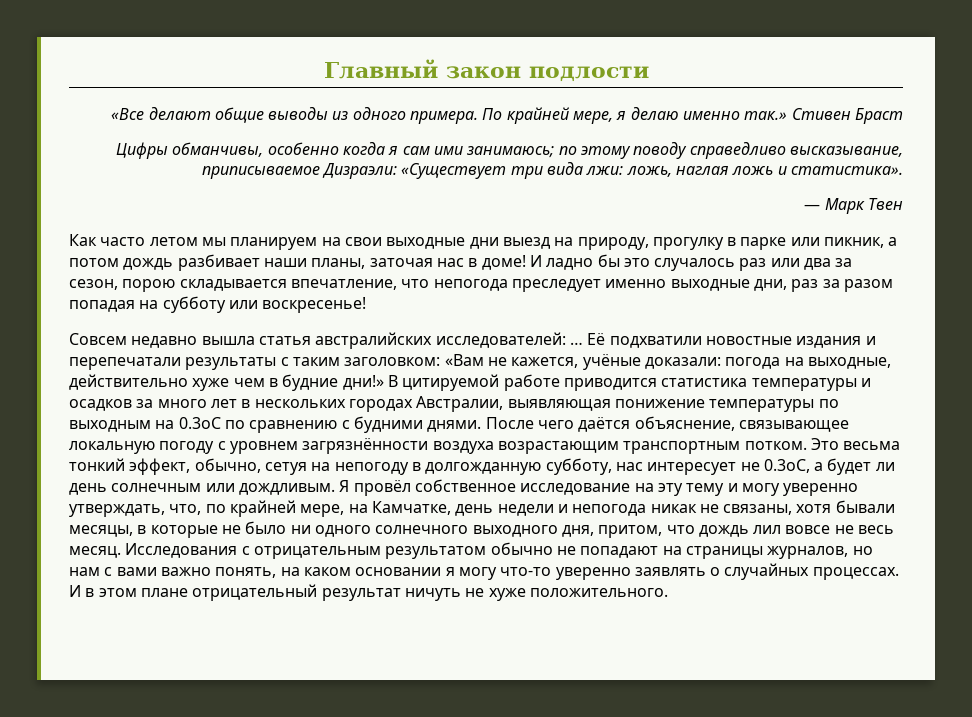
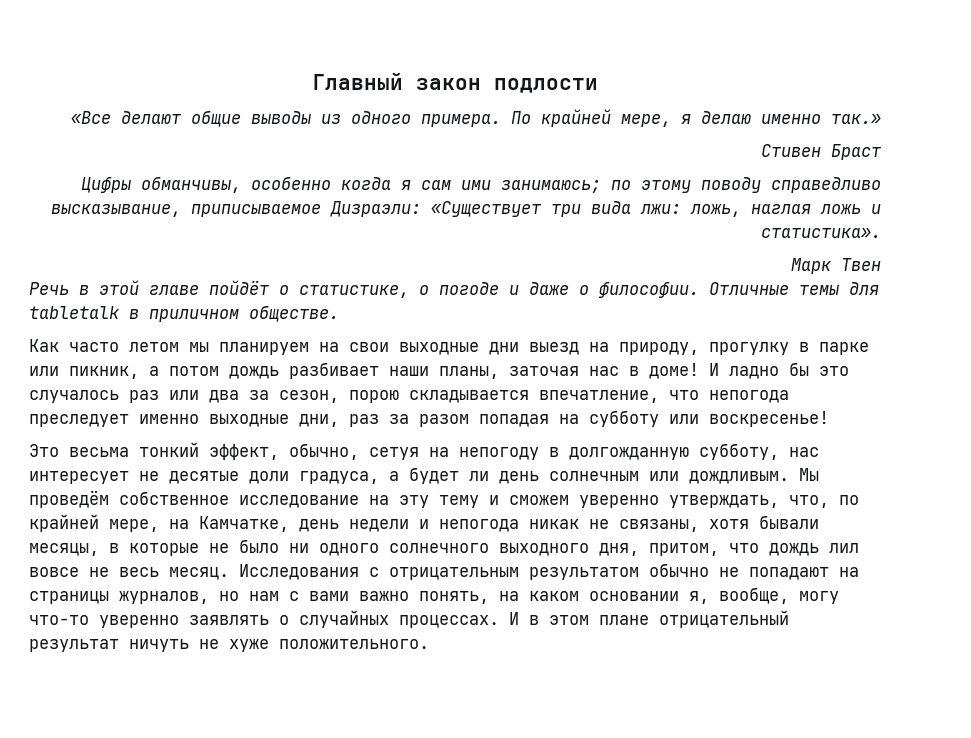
(788, 115) none -> (881, 119) //
[804,204,821,210] — -> (881, 233) none
(904, 204) none -> [29,280,879,298] [29,305,339,322] // Речь в этой главе пойдёт о статистике, о погоде и даже о философии. Отличные темы для tabletalk в приличном обществе.
[69,332,876,349] [69,353,891,370] [69,374,871,391] [69,396,839,412] [69,416,849,433] [69,437,807,454] Совсем недавно вышла статья австралийских исследователей: … Её подхватили новостные издания и перепечатали результаты с таким заголовком: «Вам не кажется, учёные доказали: погода на выходные, действительно хуже чем в будние дни!» В цитируемой работе приводится статистика температуры и осадков за много лет в нескольких городах Австралии, выявляющая понижение температуры по выходным на 0.3оС по сравнению с будними днями. После чего даётся объяснение, связывающее локальную погоду с уровнем загрязнённости воздуха возрастающим транспортным потком. -> (829, 419) none
[763,459,810,473] 0.3оС, -> [169,471,379,484] десятые доли градуса,
[339,479,411,496] Я провёл -> [799,468,819,481] [29,490,109,508] Мы проведём
[741,483,780,496] могу -> [509,495,569,505] сможем
[445,567,455,576] я -> [689,587,789,604] я, вообще,

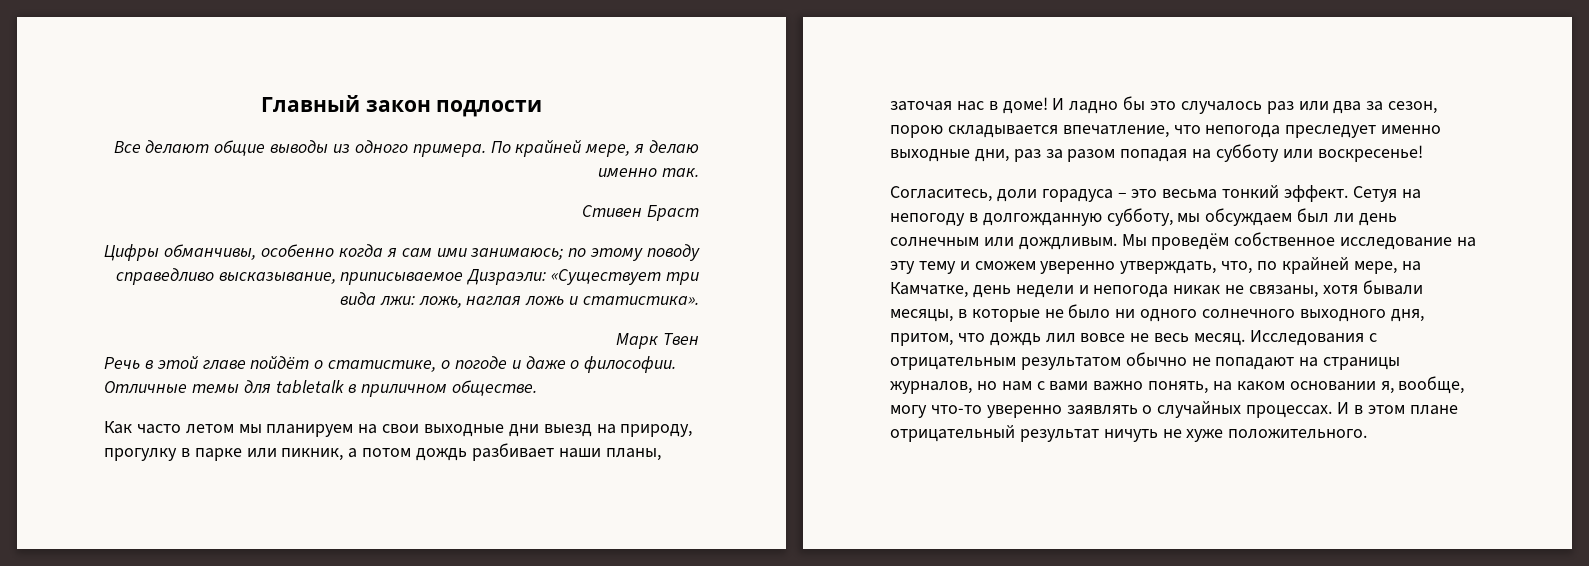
[71,111,111,124] «Все -> [113,141,141,153] Все
[831,114,881,124] так.» -> [662,168,699,177] так.
[29,442,419,460] Это весьма тонкий эффект, обычно, сетуя -> [890,185,1397,202] Согласитесь, доли горадуса – это весьма тонкий эффект. Сетуя
[789,447,819,457] [29,467,459,484] нас интересует не десятые доли градуса, а будет -> [1177,208,1330,226] мы обсуждаем был

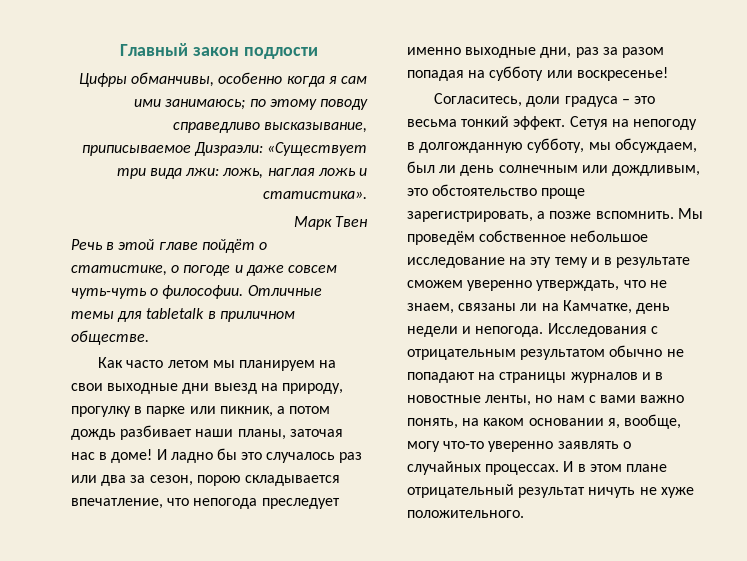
[113,140,700,157] [598,168,699,178] [582,205,699,221] // Все делают общие выводы из одного примера. По крайней мере, я делаю именно так. // Стивен Браст -> (318, 53) none
(566, 362) none -> [287,265,337,273] [71,288,147,299] совсем чуть-чуть
[1041,189,1113,202] горадуса -> [564,96,618,107] градуса
[1205,208,1293,226] обсуждаем -> [614,138,697,153] обсуждаем,
[1018,237,1117,250] дождливым. -> [611,165,700,176] [407,184,586,199] [407,211,674,222] дождливым, это обстоятельство проще зарегистрировать, а позже вспомнить.
(1336, 239) none -> [570,230,649,242] небольшое
(970, 265) none -> [603,257,691,268] в результате
[1221,257,1397,274] что, по крайней мере, -> [623,280,667,288] [407,303,538,314] что не знаем, связаны ли
[1093,280,1423,298] [890,304,1424,322] [890,333,1246,346] непогода никак не связаны, хотя бывали месяцы, в которые не было ни одного солнечного выходного дня, притом, что дождь лил вовсе не весь месяц. -> [475,326,544,337] непогода.
[890,381,972,394] журналов, -> [570,372,663,383] [407,395,532,406] журналов и в новостные ленты,

